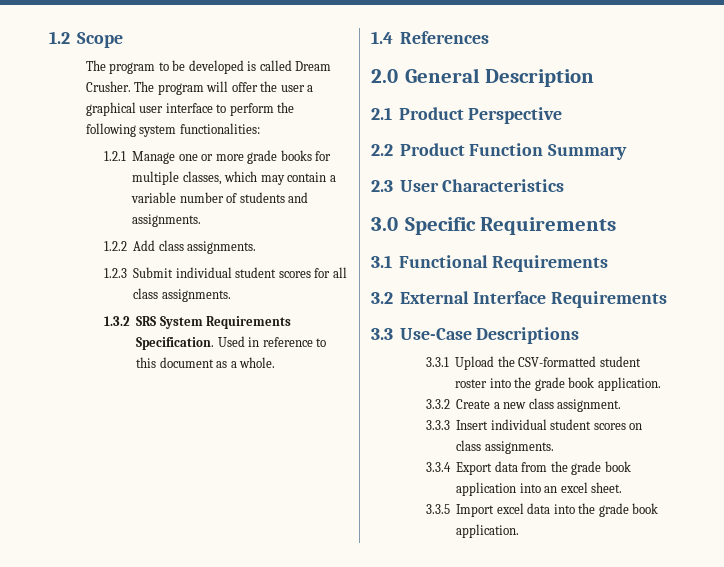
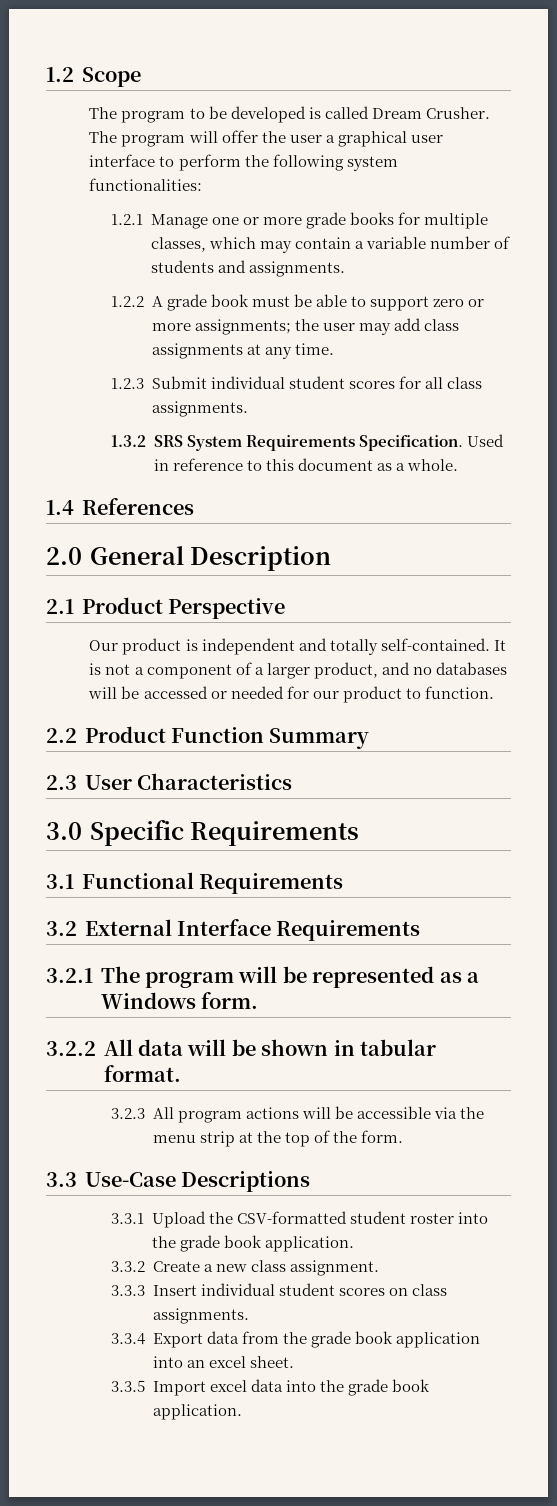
[133,240,257,254] Add class assignments. -> [151,294,485,311] [151,318,459,335] [151,343,334,359] A grade book must be able to support zero or more assignments; the user may add class assignments at any time.
(563, 115) none -> [89,638,506,655] [89,662,507,679] [88,686,494,703] // Our product is independent and totally self-contained. It is not a component of a larger product, and no databases will be accessed or needed for our product to function.
(667, 299) none -> [46,966,479,988] [100,992,258,1009] [46,1039,436,1056] [103,1065,181,1082] [111,1106,484,1123] [152,1130,403,1147] // 3.2.1 The program will be represented as a Windows form. // 3.2.2 All data will be shown in tabular format. // 3.2.3 All program actions will be accessible via the menu strip at the top of the form.

